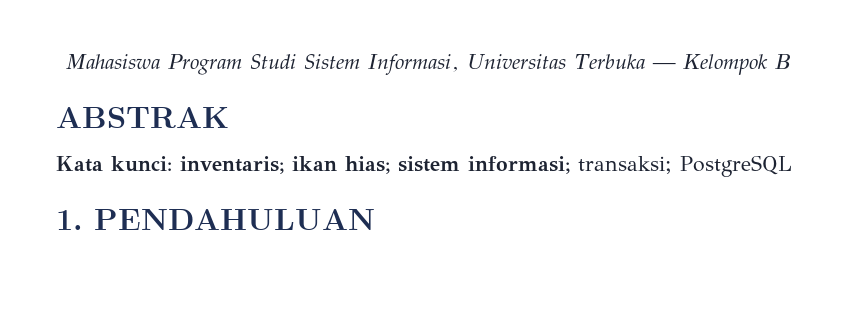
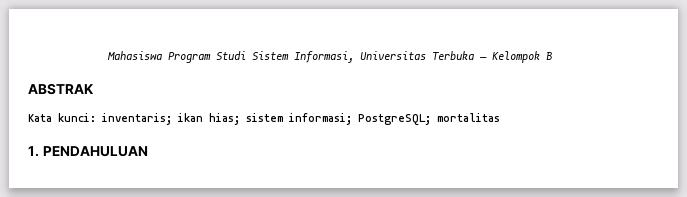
[578,155,792,177] transaksi; PostgreSQL -> [358,113,500,126] PostgreSQL; mortalitas

